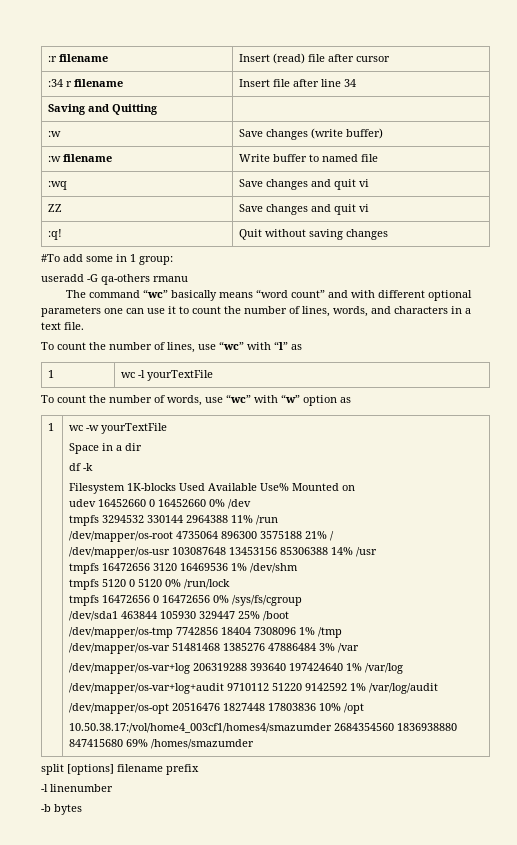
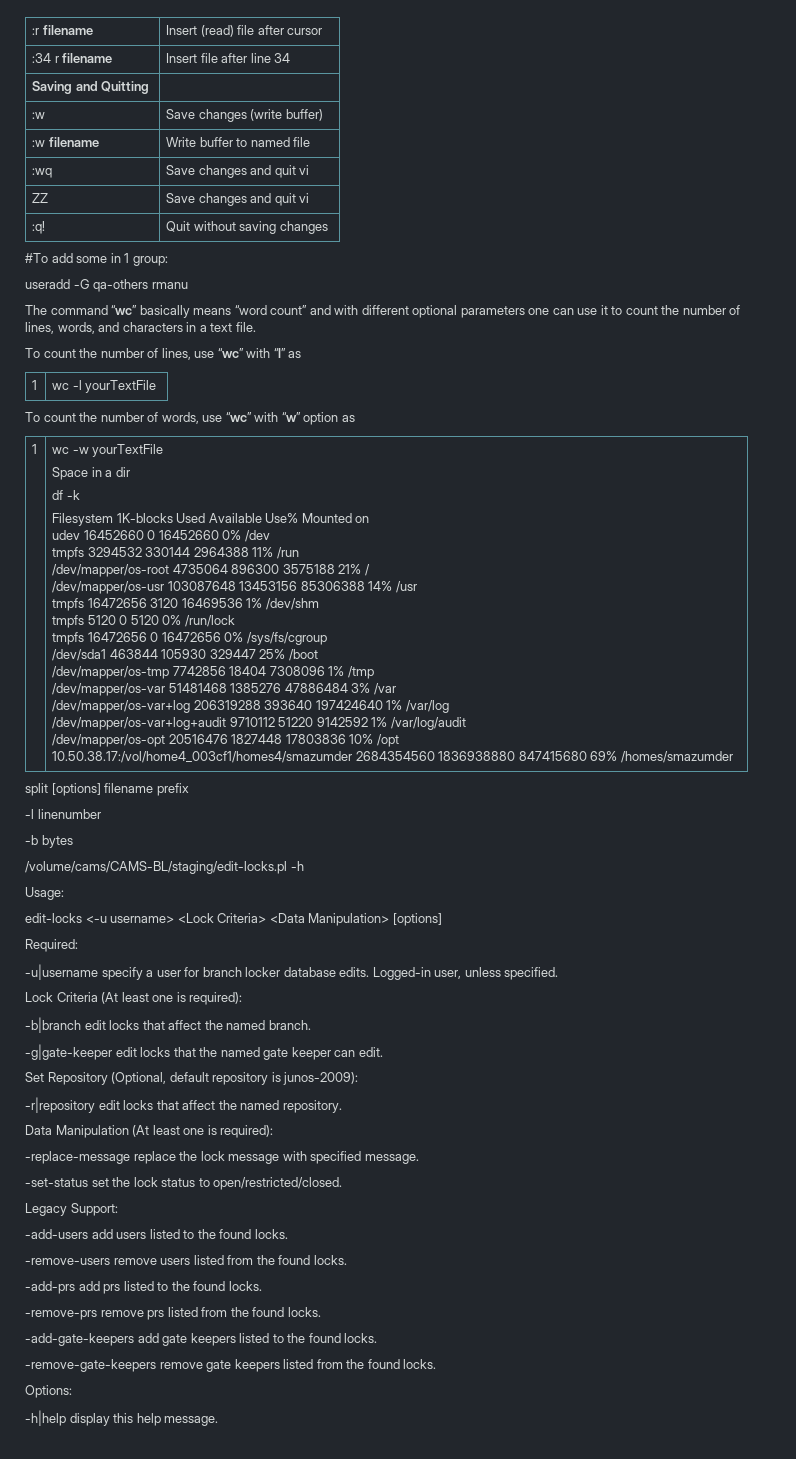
(82, 809) none -> [25,861,304,874] [25,887,64,900] [25,913,442,926] [25,939,78,952] [25,964,559,980] [25,992,243,1005] [25,1017,311,1033] [25,1044,383,1060] [25,1072,359,1085] [25,1097,342,1113] [25,1125,274,1138] [25,1151,419,1164] [25,1177,343,1190] [25,1203,118,1216] [25,1229,288,1239] [25,1255,347,1265] [25,1281,262,1294] [25,1307,321,1320] [25,1333,378,1346] [25,1359,437,1372] [25,1385,72,1398] [25,1410,219,1426] // /volume/cams/CAMS-BL/staging/edit-locks.pl -h // Usage: // edit-locks <-u username> <Lock Criteria> <Data Manipulation> [options] // Required: // -u|username specify a user for branch locker database edits. Logged-in user, unless specified. // Lock Criteria (At least one is required): // -b|branch edit locks that affect the named branch. // -g|gate-keeper edit locks that the named gate keeper can edit. // Set Repository (Optional, default repository is junos-2009): // -r|repository edit locks that affect the named repository. // Data Manipulation (At least one is required): // -replace-message replace the lock message with specified message. // -set-status set the lock status to open/restricted/closed. // Legacy Support: // -add-users add users listed to the found locks. // -remove-users remove users listed from the found locks. // -add-prs add prs listed to the found locks. // -remove-prs remove prs listed from the found locks. // -add-gate-keepers add gate keepers listed to the found locks. // -remove-gate-keepers remove gate keepers listed from the found locks. // Options: // -h|help display this help message.

